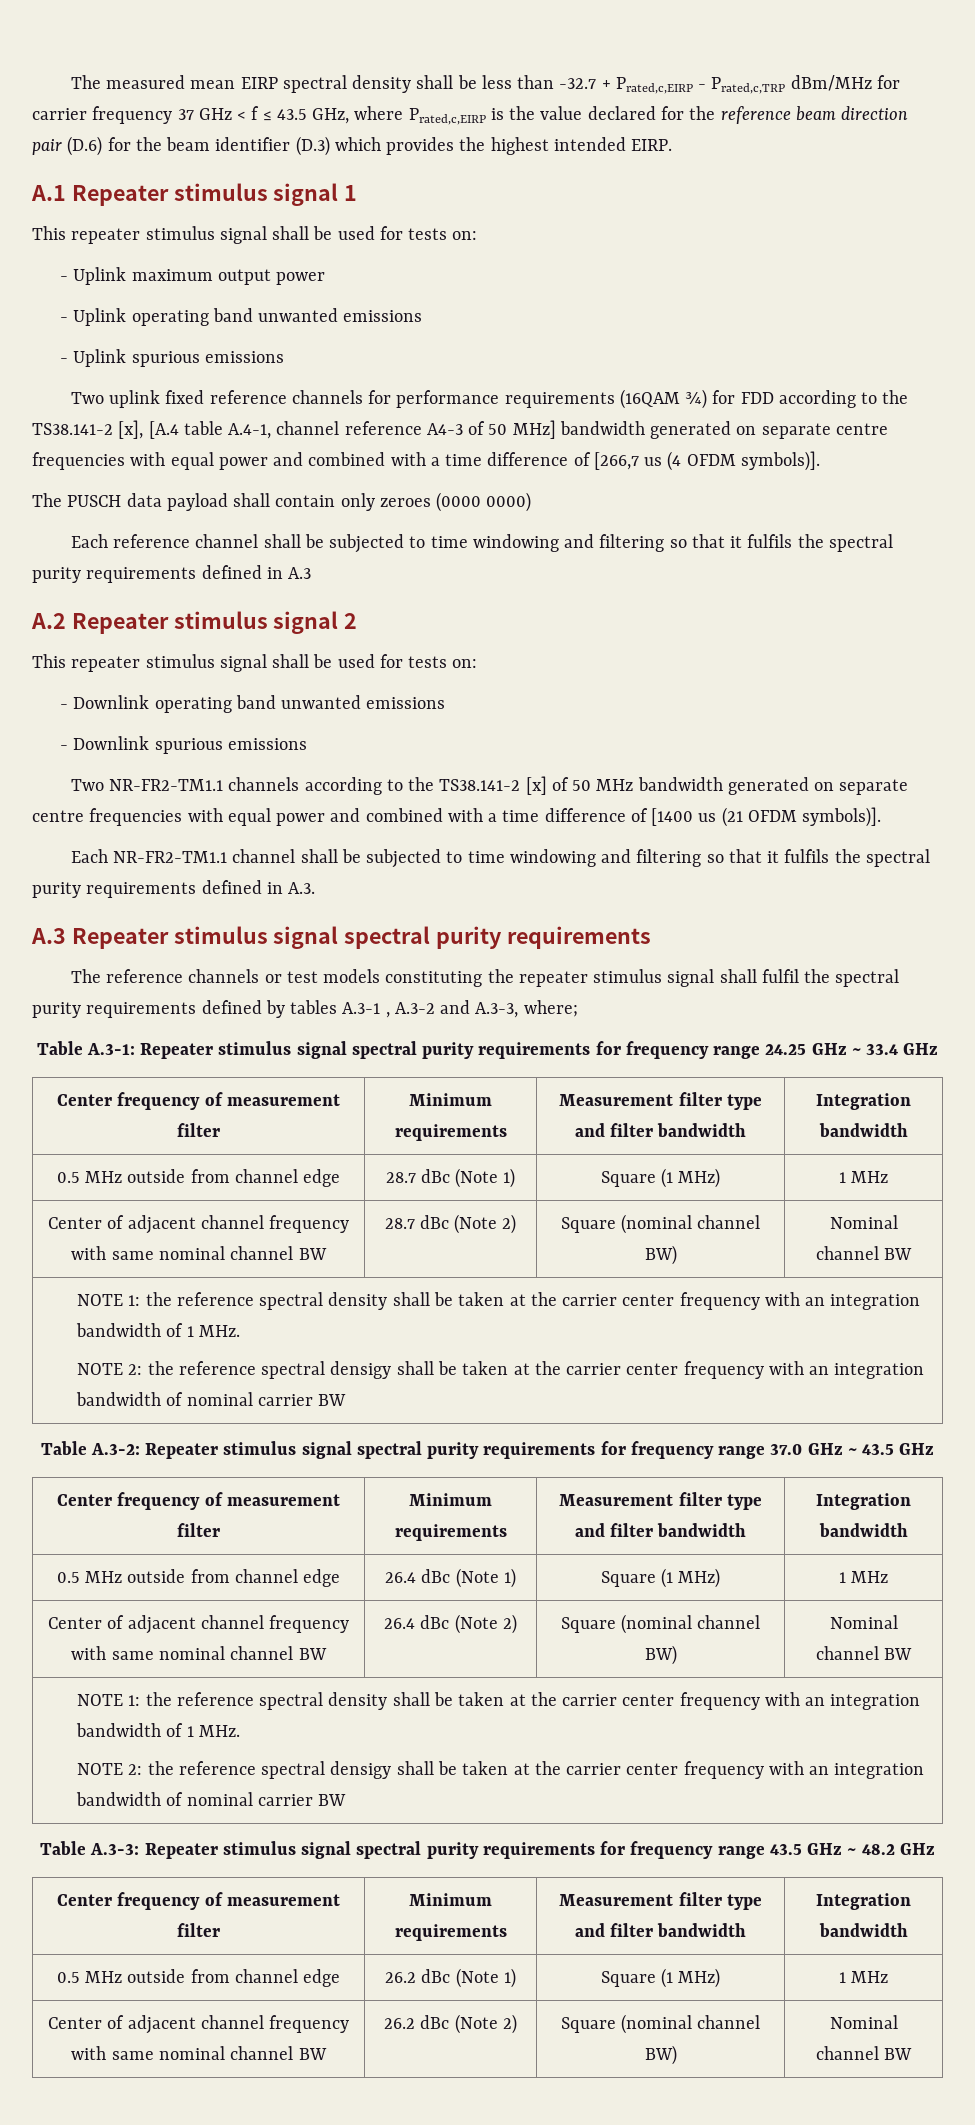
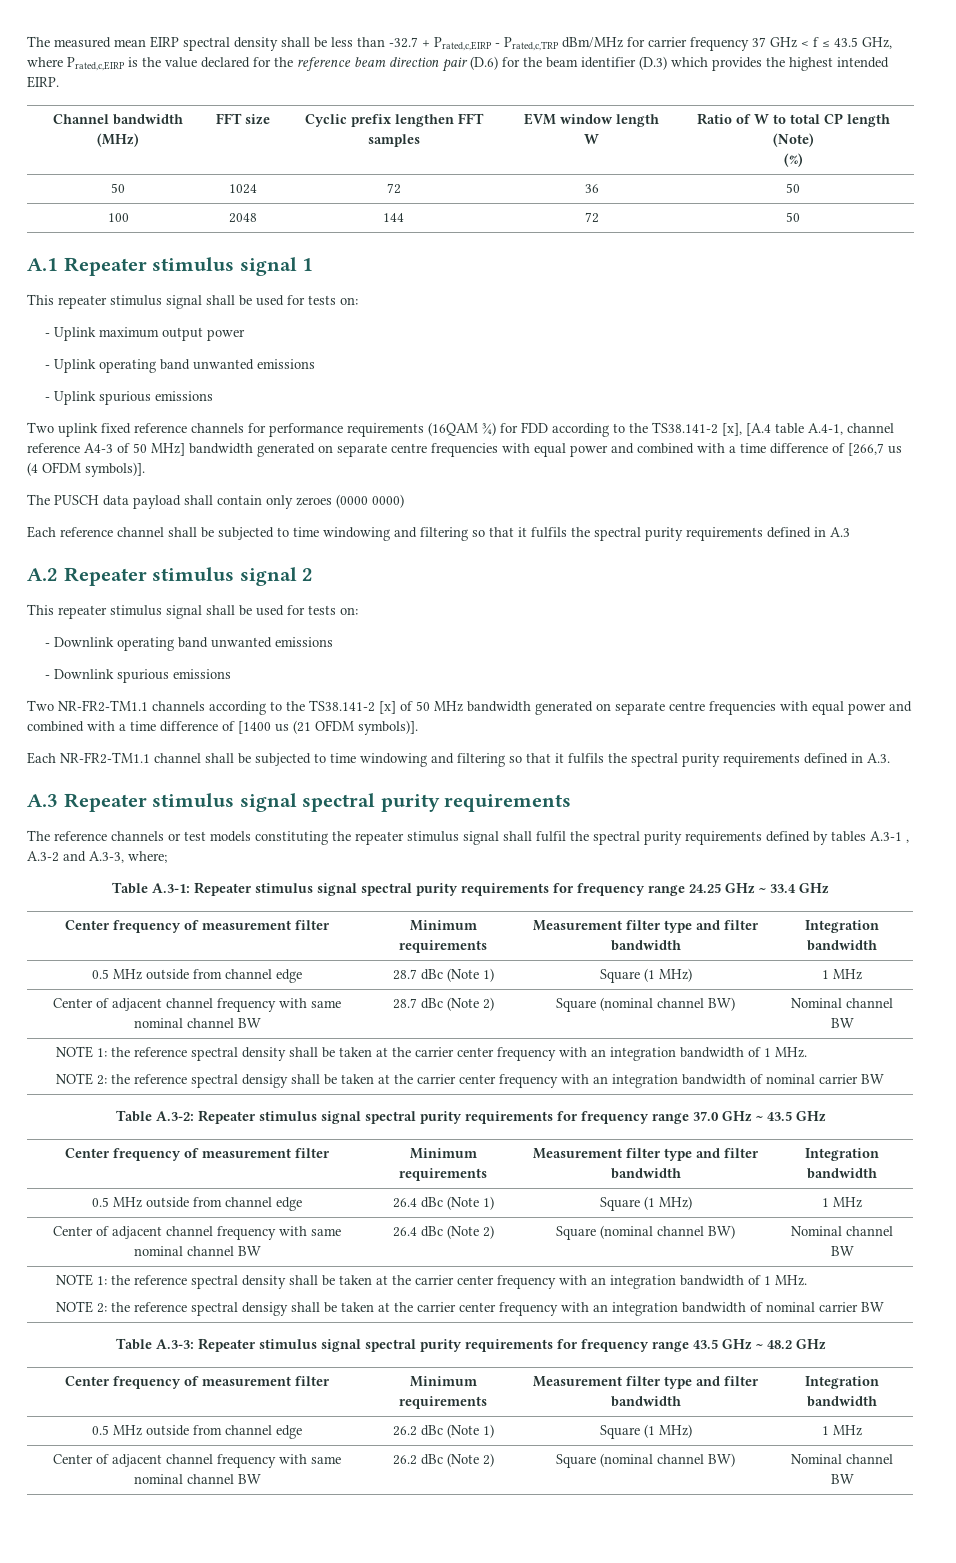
(673, 145) none -> [53,114,183,125] [97,133,139,147] [215,113,270,125] [304,113,484,127] [367,134,420,147] [524,113,659,127] [584,134,599,144] [696,113,890,127] [772,133,814,147] [783,153,803,167] [111,183,125,193] [228,184,257,194] [386,183,401,194] [584,184,599,193] [786,183,800,193] [107,213,129,222] [228,213,257,223] [383,213,404,222] [584,212,599,223] [786,212,800,222] // Channel bandwidth (MHz) | FFT size | Cyclic prefix lengthen FFT samples | EVM window length W | Ratio of W to total CP length (Note) // (%) // 50 | 1024 | 72 | 36 | 50 // 100 | 2048 | 144 | 72 | 50

